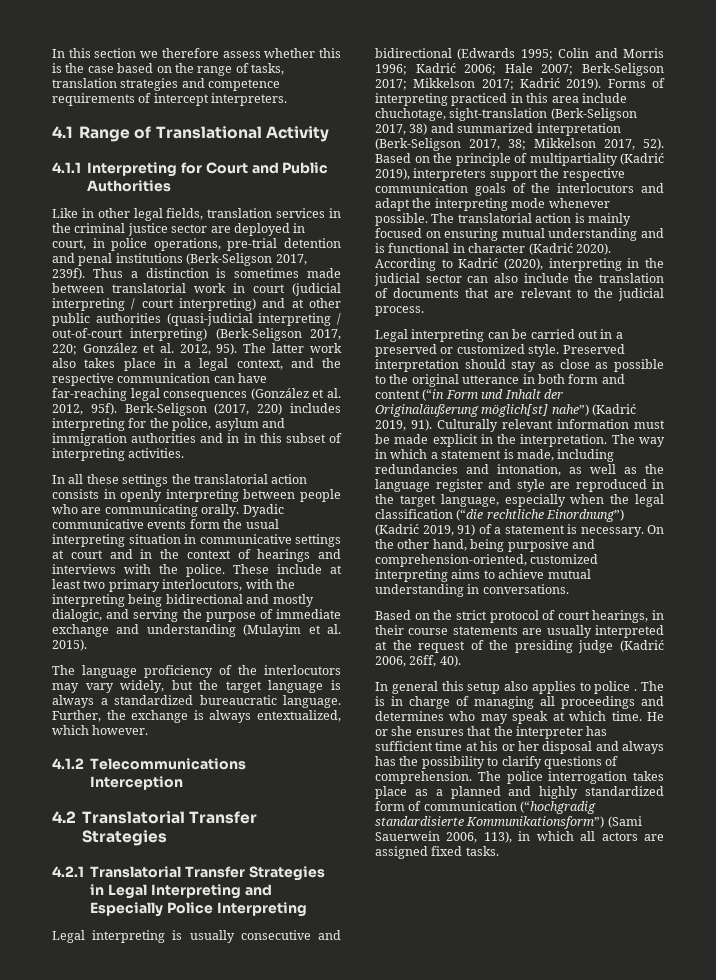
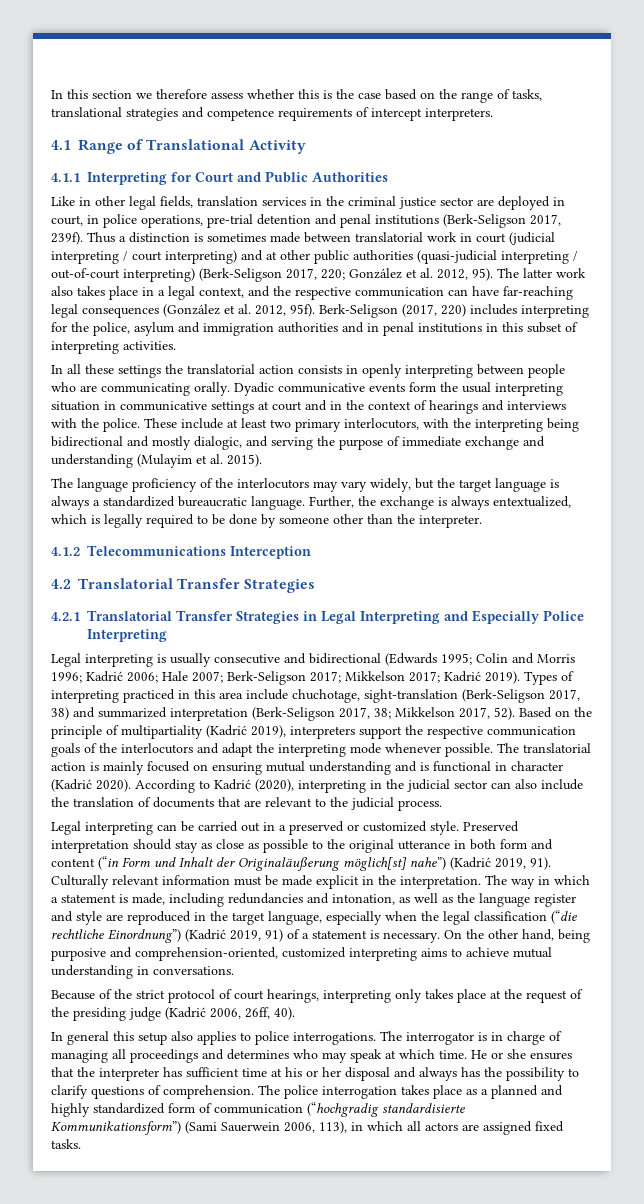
[52,78,117,88] translation -> [51,107,122,117] translational
(240, 438) none -> [383,322,482,336] penal institutions
[92,725,149,735] however. -> [91,514,482,528] is legally required to be done by someone other than the interpreter.
[607,79,646,88] Forms -> [524,671,557,685] Types
[375,610,430,620] Based on -> [51,989,112,1000] Because of
[652,610,664,620] [375,625,664,638] in their course statements are usually interpreted -> [323,989,486,1003] interpreting only takes place
[634,681,664,691] . The -> [293,1031,474,1045] interrogations. The interrogator

